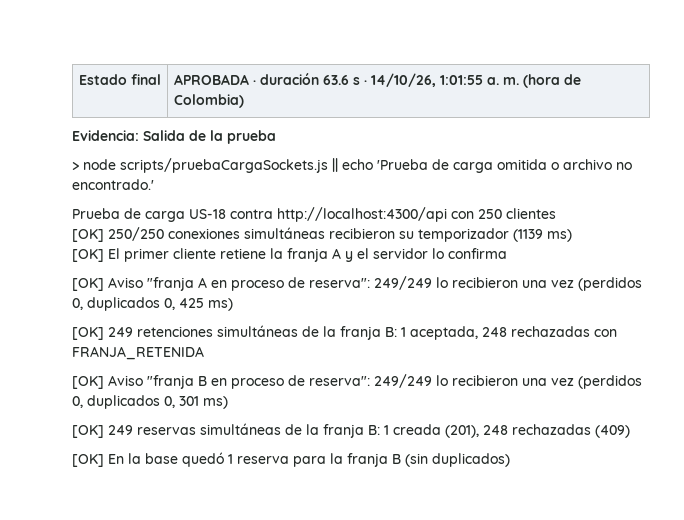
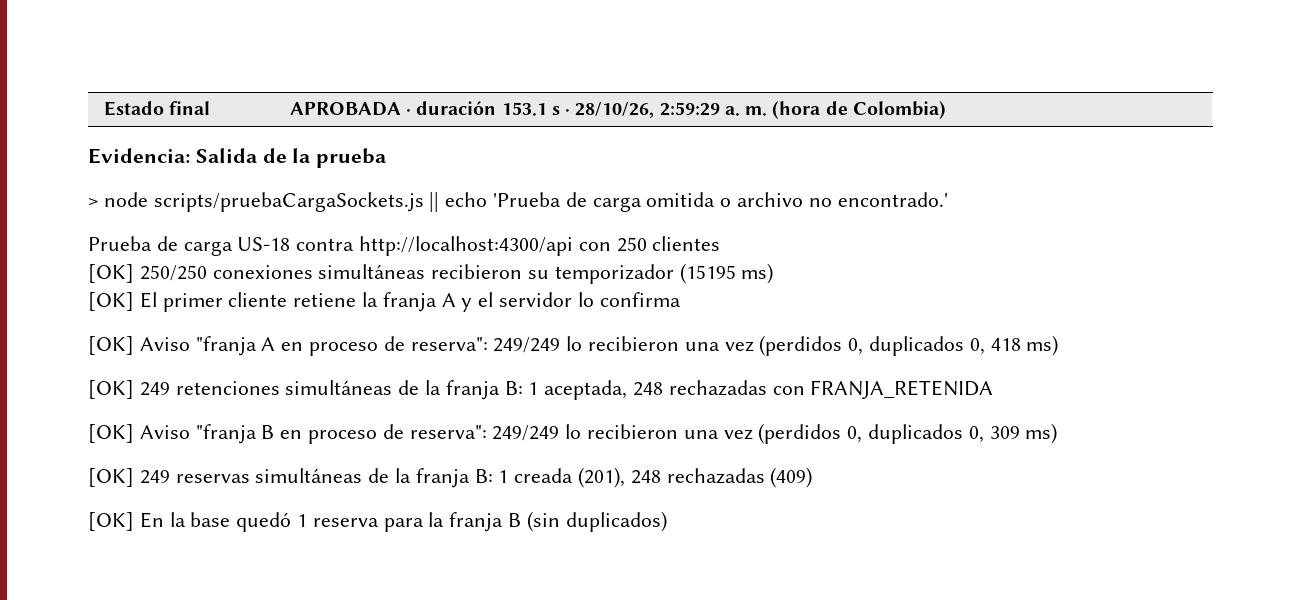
[322,75,349,85] 63.6 -> [501,102,547,116] 153.1
[370,73,483,87] 14/10/26, 1:01:55 -> [575,102,720,118] 28/10/26, 2:59:29
[513,229,543,242] (1139 -> [679,263,736,284] (15195
[179,298,204,308] 425 -> [990,338,1021,351] 418
[179,396,199,406] 301 -> [989,426,1020,439] 309

